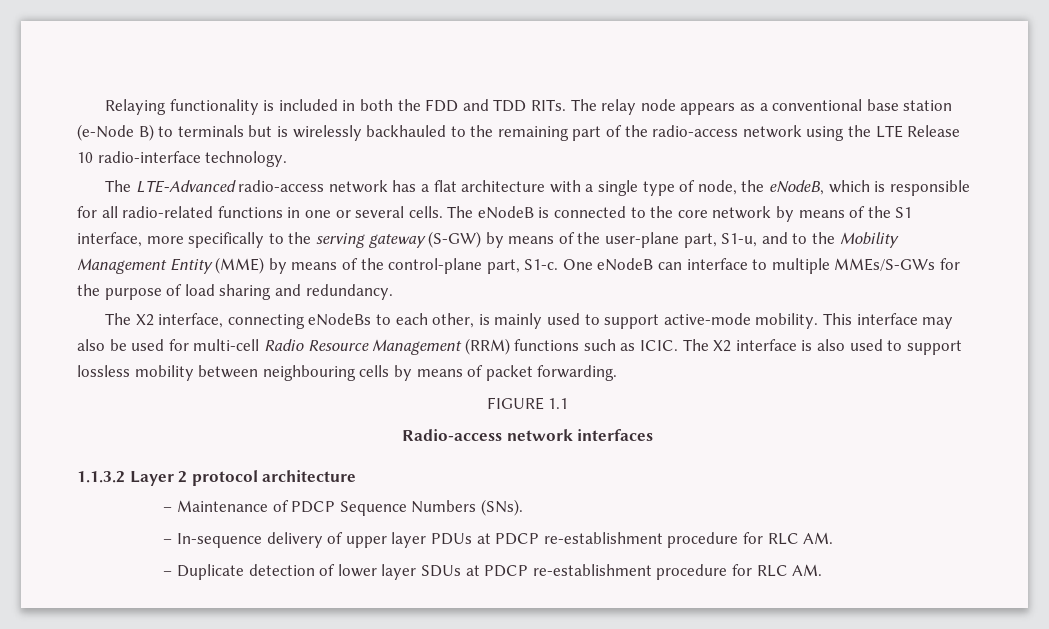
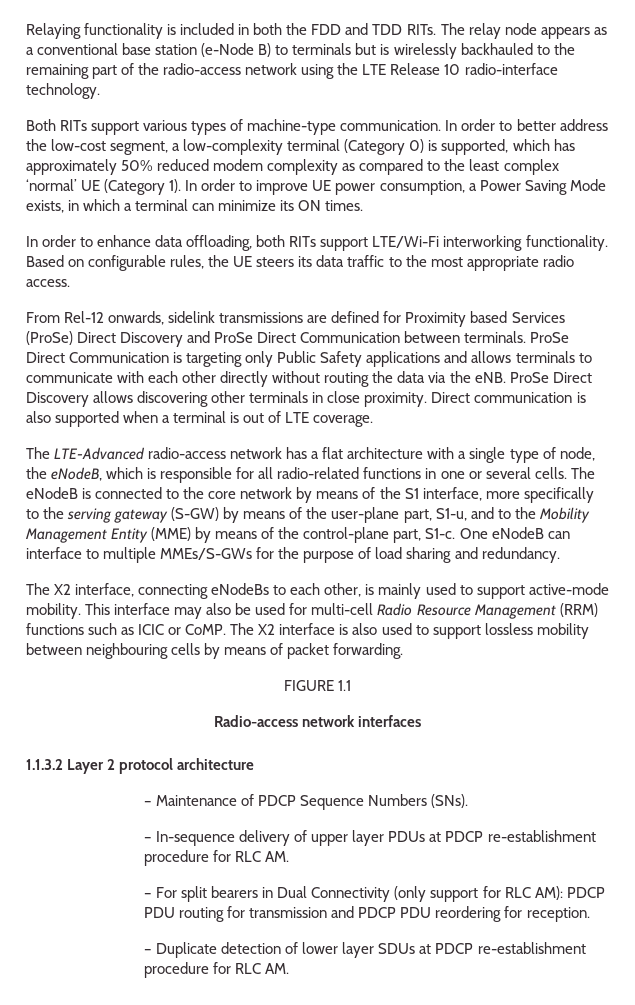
(288, 159) none -> [26,119,608,135] [26,139,575,155] [26,159,559,175] [26,179,606,195] [26,199,364,213] [26,235,608,251] [26,255,574,271] [26,279,70,287] [26,311,565,327] [26,331,570,347] [26,351,592,367] [26,371,592,387] [26,391,586,407] [26,411,374,427] // Both RITs support various types of machine-type communication. In order to better address the low-cost segment, a low-complexity terminal (Category 0) is supported, which has approximately 50% reduced modem complexity as compared to the least complex ‘normal’ UE (Category 1). In order to improve UE power consumption, a Power Saving Mode exists, in which a terminal can minimize its ON times. // In order to enhance data offloading, both RITs support LTE/Wi-Fi interworking functionality. Based on configurable rules, the UE steers its data traffic to the most appropriate radio access. // From Rel-12 onwards, sidelink transmissions are defined for Proximity based Services (ProSe) Direct Discovery and ProSe Direct Communication between terminals. ProSe Direct Communication is targeting only Public Safety applications and allows terminals to communicate with each other directly without routing the data via the eNB. ProSe Direct Discovery allows discovering other terminals in close proximity. Direct communication is also supported when a terminal is out of LTE coverage.
[640,340,679,351] ICIC. -> [138,624,227,635] ICIC or CoMP.
(834, 538) none -> [144,886,605,902] [144,906,590,922] // – For split bearers in Dual Connectivity (only support for RLC AM): PDCP PDU routing for transmission and PDCP PDU reordering for reception.

